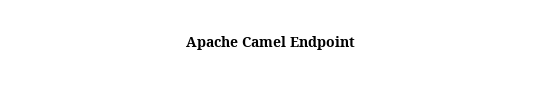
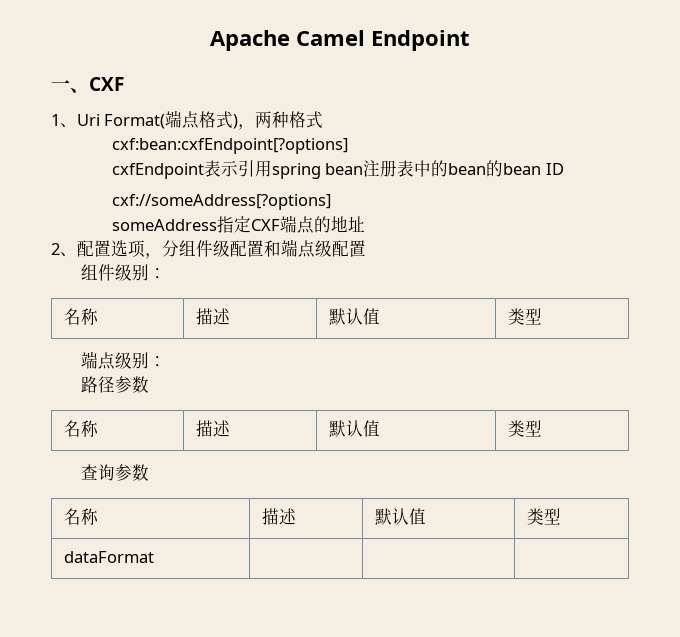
(355, 43) none -> [51,77,124,93] [51,110,324,130] [111,138,348,154] [111,160,564,179] [111,194,331,210] [111,215,365,234] [51,239,366,259] [81,264,167,281] [64,308,99,325] [196,308,231,325] [329,308,381,325] [508,308,543,325] [81,351,167,370] [81,376,150,393] [64,420,99,437] [196,420,231,437] [329,420,381,437] [508,420,543,437] [81,464,150,481] [64,508,99,525] [262,508,297,525] [375,508,427,525] [527,508,562,525] [64,551,155,563] // 一、CXF // 1、Uri Format(端点格式)，两种格式 // cxf:bean:cxfEndpoint[?options] // cxfEndpoint表示引用spring bean注册表中的bean的bean ID // cxf://someAddress[?options] // someAddress指定CXF端点的地址 // 2、配置选项，分组件级配置和端点级配置 // 组件级别： // 名称 | 描述 | 默认值 | 类型 // 端点级别： // 路径参数 // 名称 | 描述 | 默认值 | 类型 // 查询参数 // 名称 | 描述 | 默认值 | 类型 // dataFormat | | |

